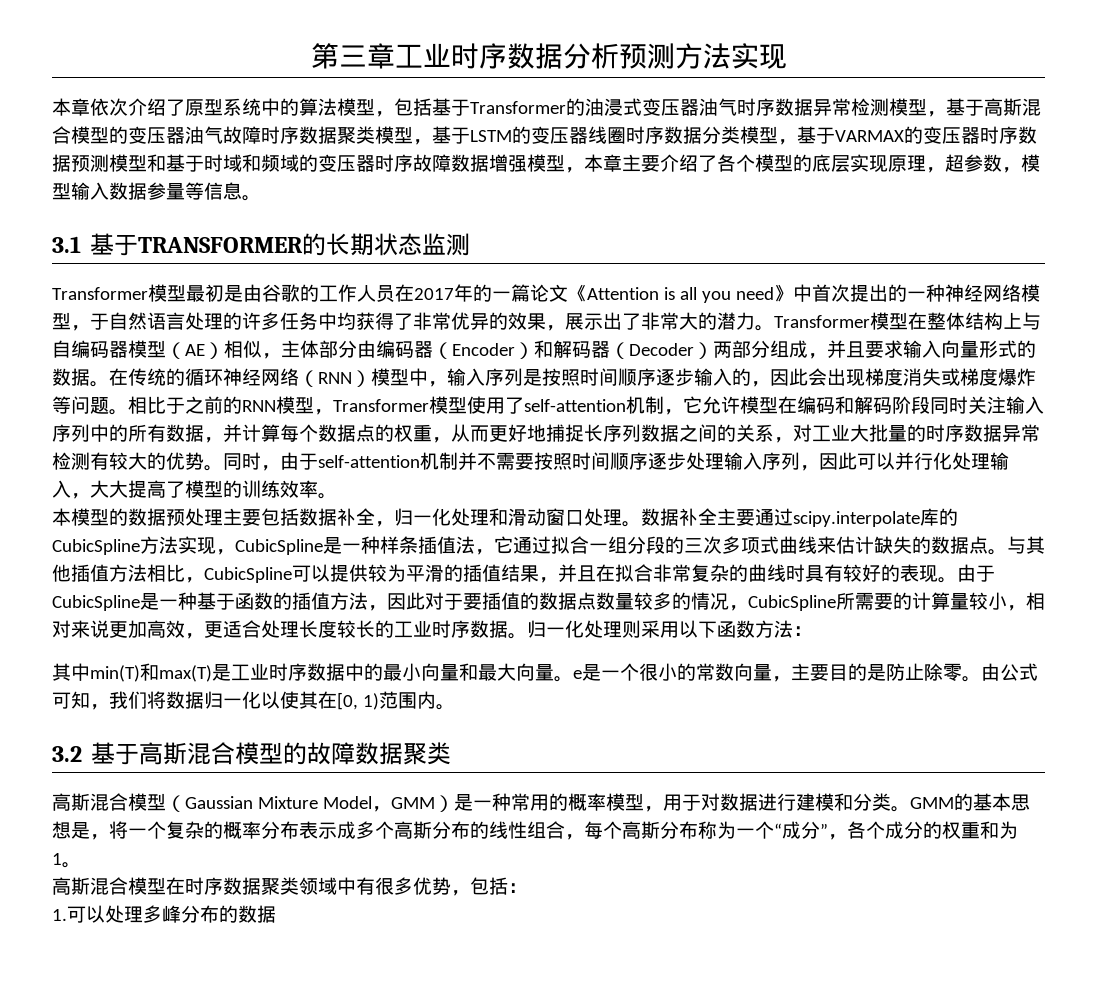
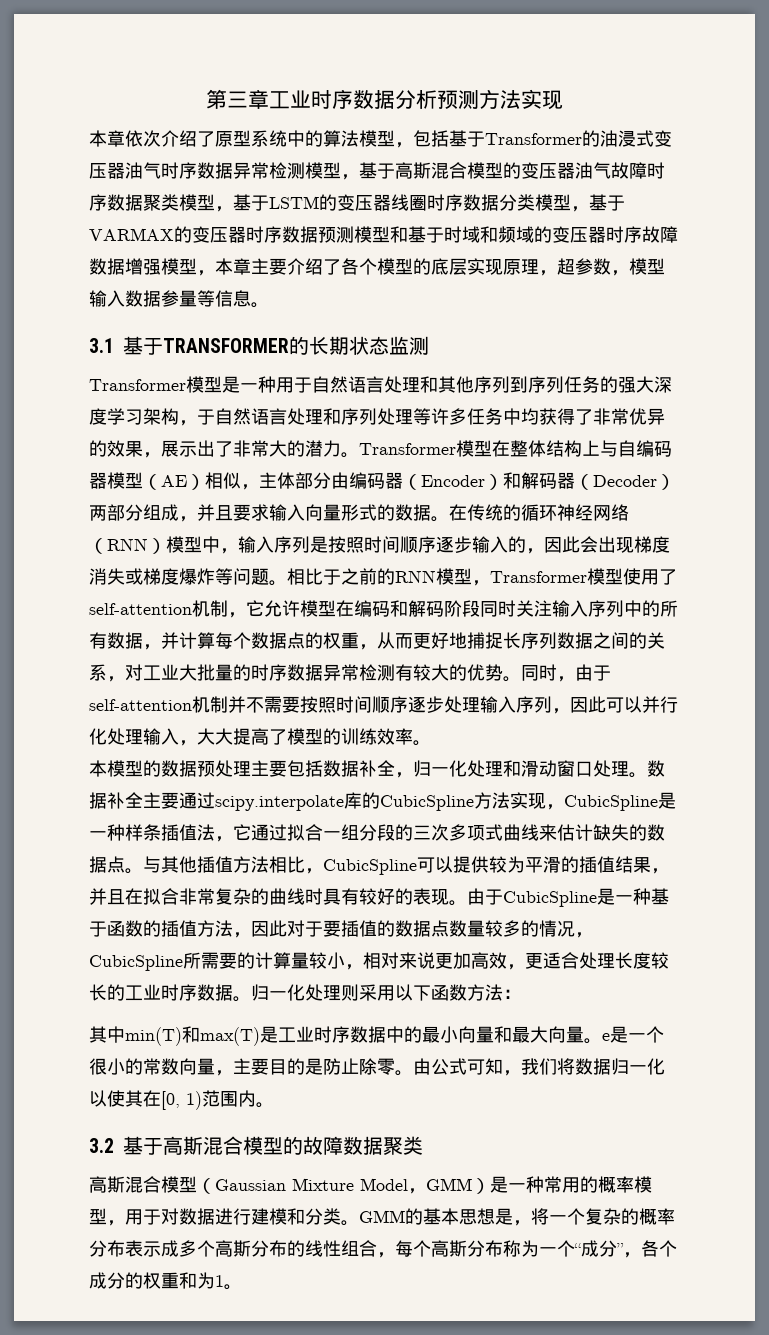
[186,284,1040,303] [52,312,71,330] 最初是由谷歌的工作人员在2017年的一篇论文《Attention is all you need》中首次提出的一种神经网络模型 -> [222,376,672,393] [89,408,179,425] 是一种用于自然语言处理和其他序列到序列任务的强大深度学习架构
[223,312,242,330] 的 -> [323,408,431,425] 和序列处理等
[52,877,527,896] [52,905,276,923] // 高斯混合模型在时序数据聚类领域中有很多优势，包括： // 1.可以处理多峰分布的数据 -> (242, 1287) none

